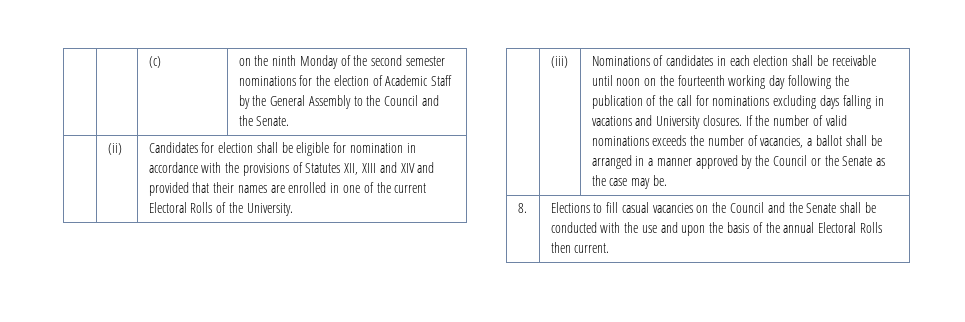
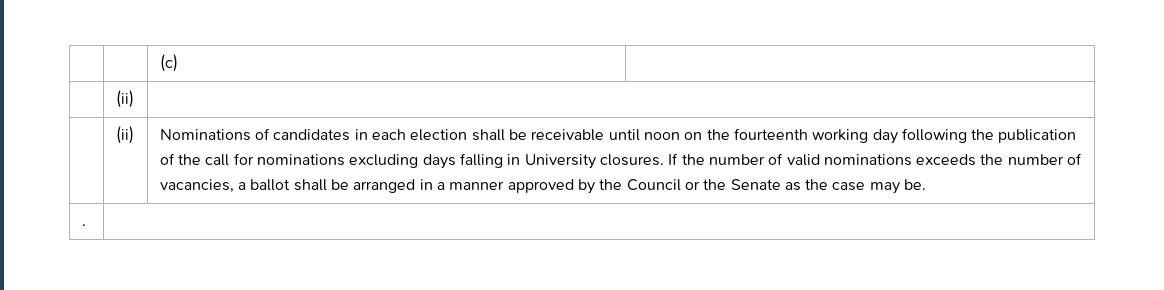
[238,55,445,69] [238,75,453,86] [238,95,439,109] [238,115,290,126] [107,143,122,155] [148,142,416,156] [148,162,435,176] [148,182,427,196] [148,202,293,216] [550,56,568,68] on the ninth Monday of the second semester nominations for the election of Academic Staff by the General Assembly to the Council and the Senate. // | (ii) | Candidates for election shall be eligible for nomination in accordance with the provisions of Statutes XII, XIII and XIV and provided that their names are enrolled in one of the current Electoral Rolls of the University. // | (iii) -> [115,90,134,108] [115,126,134,144] // | (ii) | // | (ii)
[591,115,653,126] vacations and -> (521, 159) none
[517,203,527,213] [550,202,876,213] [550,222,882,236] [550,242,610,253] 8. | Elections to fill casual vacancies on the Council and the Senate shall be conducted with the use and upon the basis of the annual Electoral Rolls then current. -> [81,224,86,226] . |

